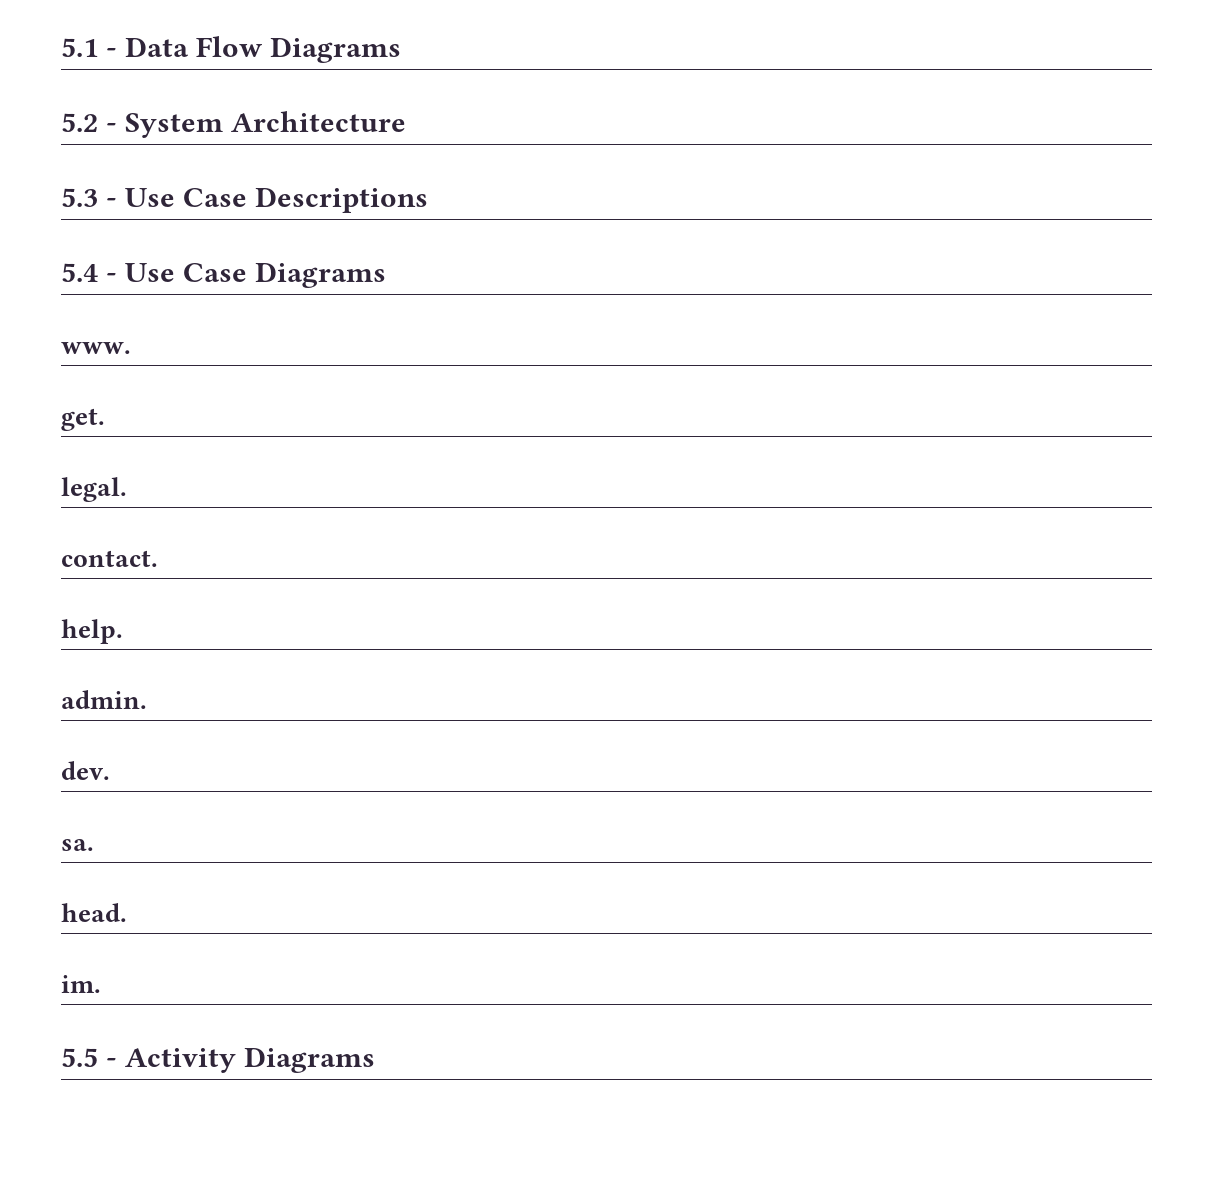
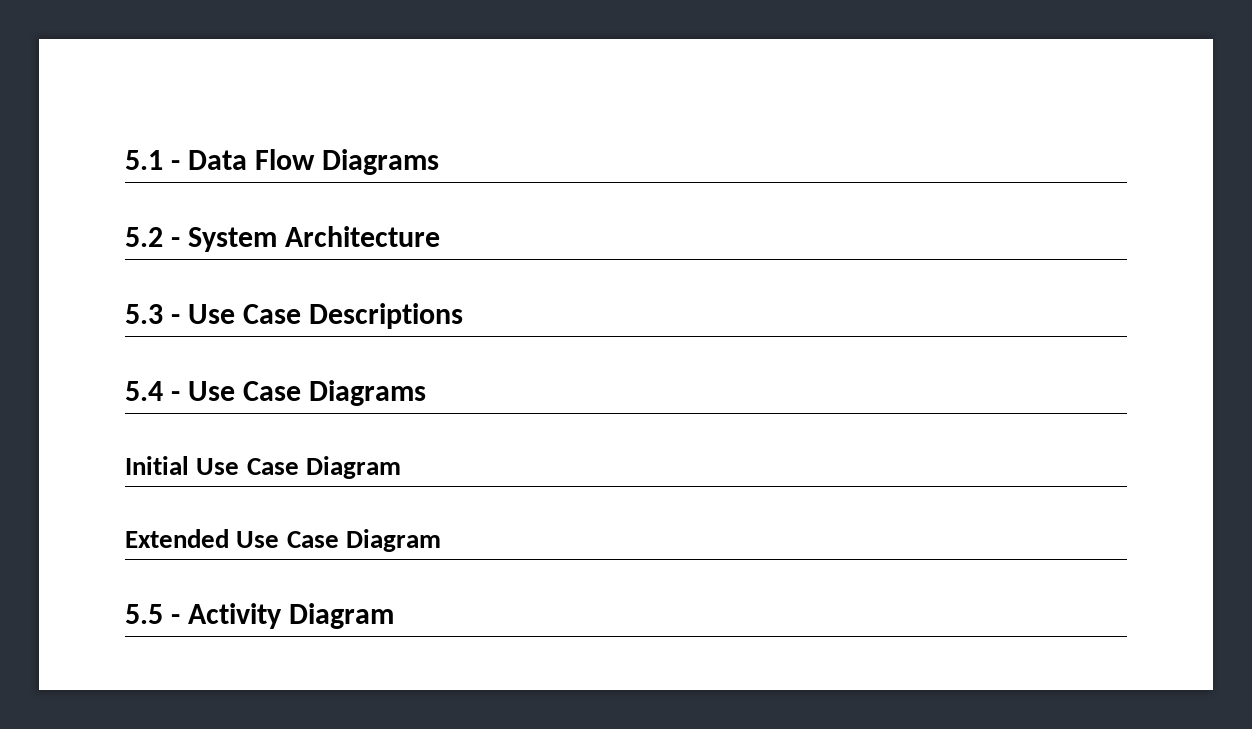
[61,342,131,354] [61,408,105,431] [61,477,127,502] [61,550,158,567] [61,619,123,644] [61,690,147,709] [61,761,110,780] [61,839,94,851] [61,903,127,922] [61,975,101,993] www. // get. // legal. // contact. // help. // admin. // dev. // sa. // head. // im. -> [125,456,401,479] [125,529,441,552] Initial Use Case Diagram // Extended Use Case Diagram
[244,1047,376,1073] Diagrams -> [289,603,395,629] Diagram

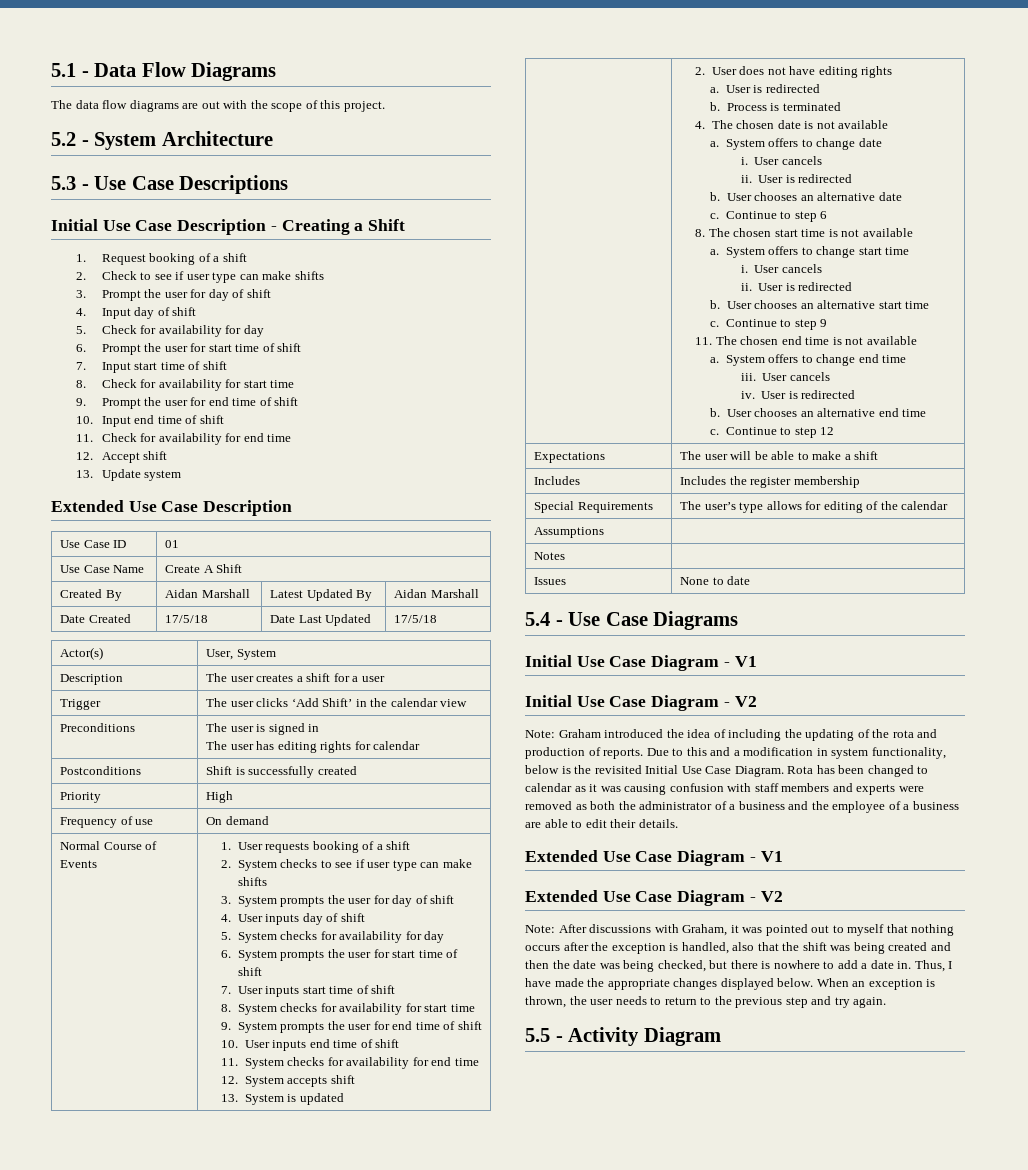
(440, 162) none -> [51,100,385,112] // The data flow diagrams are out with the scope of this project.
(464, 316) none -> [51,219,406,235] [76,253,247,265] [76,271,324,283] [76,289,271,301] [76,307,197,319] [76,325,264,337] [76,343,302,355] [76,361,227,373] [76,379,295,391] [76,397,299,409] [76,415,224,427] [76,433,292,445] [76,451,168,463] [76,469,182,481] [51,500,293,516] [60,540,127,548] [165,540,180,548] [60,565,145,573] [165,564,243,573] [60,589,122,601] [165,589,250,598] [270,589,373,601] [394,589,479,598] [60,614,131,623] [165,615,209,623] [270,614,372,626] [394,615,438,623] [60,647,104,660] [206,649,276,660] [60,674,124,685] [206,673,385,682] [60,699,102,710] [206,698,468,707] [60,723,136,732] [206,723,320,735] [206,741,421,753] [60,766,142,775] [206,766,357,778] [60,792,102,803] [206,791,234,803] [60,816,154,828] [206,816,269,825] [60,841,158,850] [60,860,98,868] [221,841,411,853] [221,859,472,871] [237,877,267,886] [221,895,455,907] [221,913,365,925] [221,931,445,943] [221,949,459,961] [237,967,262,976] [221,985,396,997] [221,1003,475,1015] [221,1021,482,1033] [221,1039,400,1051] [221,1057,479,1069] [221,1075,355,1087] [221,1093,344,1105] [695,66,893,78] [710,84,820,93] [710,102,841,111] [695,120,889,129] [710,138,882,150] [740,156,822,165] [740,174,853,183] [710,192,902,201] [710,211,828,222] [695,228,913,237] [710,246,910,258] [740,264,822,273] [740,282,853,291] [710,300,930,309] [710,319,828,330] [695,336,917,345] [710,354,907,366] [740,372,830,381] [740,390,856,399] [710,408,927,417] [710,427,835,438] [534,452,606,463] [680,451,879,460] [534,476,581,485] [680,476,860,488] [534,501,653,513] [680,501,949,513] [534,527,605,538] [534,552,566,560] [534,577,567,585] [680,576,751,585] // Initial Use Case Description - Creating a Shift // 1. Request booking of a shift // 2. Check to see if user type can make shifts // 3. Prompt the user for day of shift // 4. Input day of shift // 5. Check for availability for day // 6. Prompt the user for start time of shift // 7. Input start time of shift // 8. Check for availability for start time // 9. Prompt the user for end time of shift // 10. Input end time of shift // 11. Check for availability for end time // 12. Accept shift // 13. Update system // Extended Use Case Description // Use Case ID | 01 // Use Case Name | Create A Shift // Created By | Aidan Marshall | Latest Updated By | Aidan Marshall // Date Created | 17/5/18 | Date Last Updated | 17/5/18 // Actor(s) | User, System // Description | The user creates a shift for a user // Trigger | The user clicks ‘Add Shift’ in the calendar view // Preconditions | The user is signed in // The user has editing rights for calendar // Postconditions | Shift is successfully created // Priority | High // Frequency of use | On demand // Normal Course of Events | 1. User requests booking of a shift // 2. System checks to see if user type can make shifts // 3. System prompts the user for day of shift // 4. User inputs day of shift // 5. System checks for availability for day // 6. System prompts the user for start time of shift // 7. User inputs start time of shift // 8. System checks for availability for start time // 9. System prompts the user for end time of shift // 10. User inputs end time of shift // 11. System checks for availability for end time // 12. System accepts shift // 13. System is updated // | 2. User does not have editing rights // a. User is redirected // b. Process is terminated // 4. The chosen date is not available // a. System offers to change date // i. User cancels // ii. User is redirected // b. User chooses an alternative date // c. Continue to step 6 // 8. The chosen start time is not available // a. System offers to change start time // i. User cancels // ii. User is redirected // b. User chooses an alternative start time // c. Continue to step 9 // 11. The chosen end time is not available // a. System offers to change end time // iii. User cancels // iv. User is redirected // b. User chooses an alternative end time // c. Continue to step 12 // Expectations | The user will be able to make a shift // Includes | Includes the register membership // Special Requirements | The user’s type allows for editing of the calendar // Assumptions | // Notes | // Issues | None to date
[125,529,441,552] // Extended Use Case Diagram -> [723,656,757,667] [525,695,757,711] [525,729,938,741] [525,747,946,759] [525,765,929,777] [525,783,924,795] [525,801,959,813] [525,819,678,828] [525,850,783,866] [525,890,783,906] [525,924,955,936] [525,942,951,954] [525,960,953,972] [525,978,936,990] [525,996,887,1008] - V1 // Initial Use Case Diagram - V2 // Note: Graham introduced the idea of including the updating of the rota and production of reports. Due to this and a modification in system functionality, below is the revisited Initial Use Case Diagram. Rota has been changed to calendar as it was causing confusion with staff members and experts were removed as both the administrator of a business and the employee of a business are able to edit their details. // Extended Use Case Diagram - V1 // Extended Use Case Diagram - V2 // Note: After discussions with Graham, it was pointed out to myself that nothing occurs after the exception is handled, also that the shift was being created and then the date was being checked, but there is nowhere to add a date in. Thus, I have made the appropriate changes displayed below. When an exception is thrown, the user needs to return to the previous step and try again.

